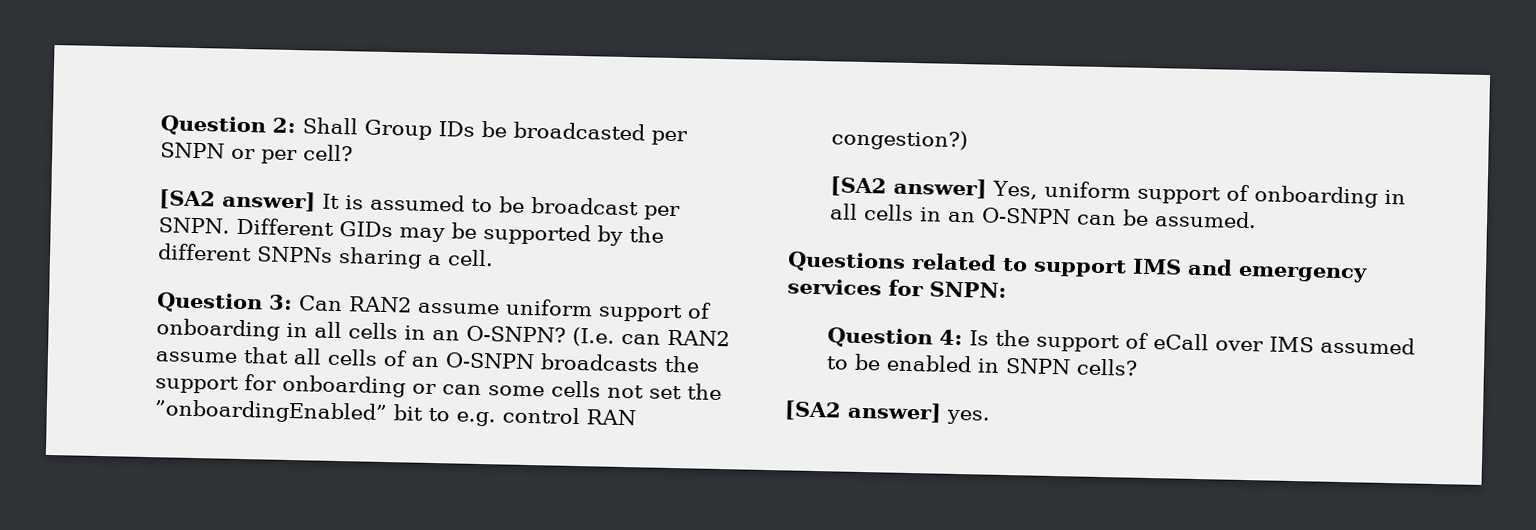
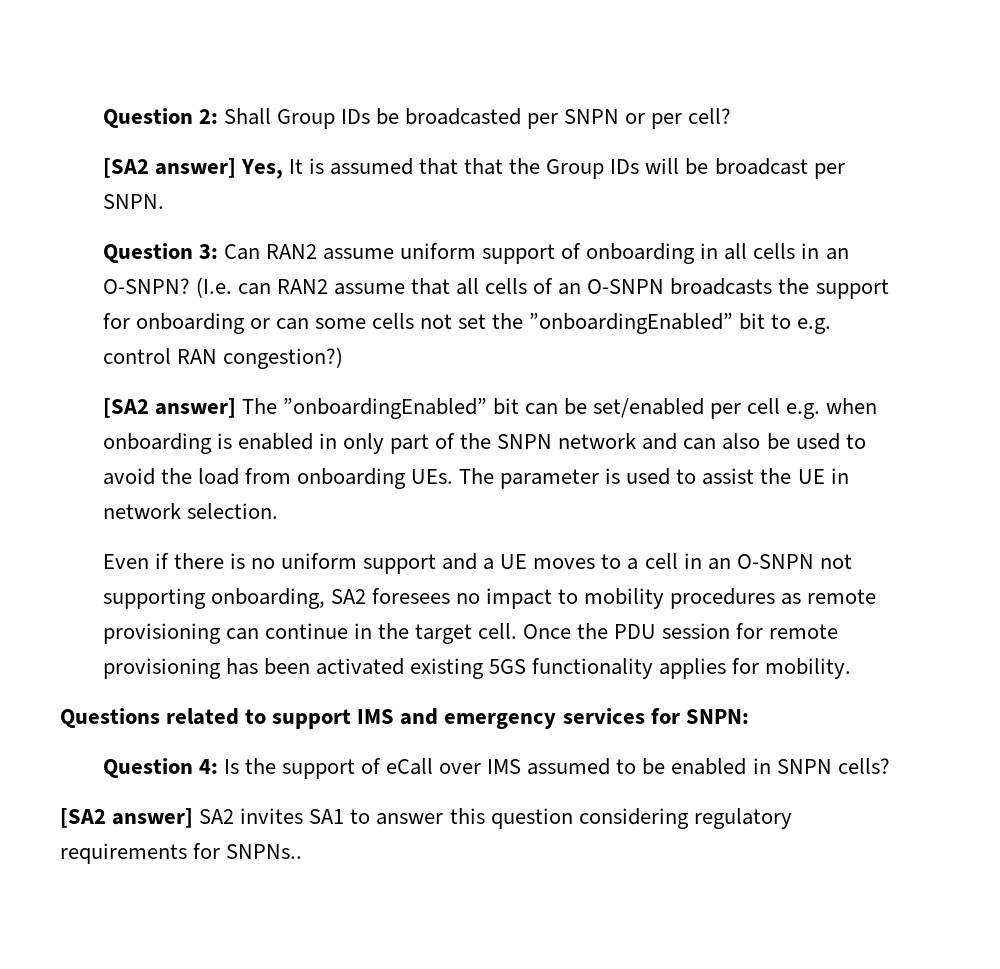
(316, 201) none -> [240,159,283,179] Yes,
[470,196,681,221] [157,217,664,246] [156,243,494,269] to be broadcast per SNPN. Different GIDs may be supported by the different SNPNs sharing a cell. -> [418,158,845,179] [102,194,164,209] that that the Group IDs will be broadcast per SNPN.
[991,180,1406,208] [828,203,1257,229] Yes, uniform support of onboarding in all cells in an O-SNPN can be assumed. -> [241,398,878,419] [102,433,866,454] [102,468,849,489] [102,503,278,519] [102,553,852,574] [102,588,877,609] [102,623,839,644] [102,658,852,679] The ”onboardingEnabled” bit can be set/enabled per cell e.g. when onboarding is enabled in only part of the SNPN network and can also be used to avoid the load from onboarding UEs. The parameter is used to assist the UE in network selection. // Even if there is no uniform support and a UE moves to a cell in an O-SNPN not supporting onboarding, SA2 foresees no impact to mobility procedures as remote provisioning can continue in the target cell. Once the PDU session for remote provisioning has been activated existing 5GS functionality applies for mobility.
[946,409,990,425] yes. -> [199,808,792,829] [60,843,303,864] SA2 invites SA1 to answer this question considering regulatory requirements for SNPNs..

